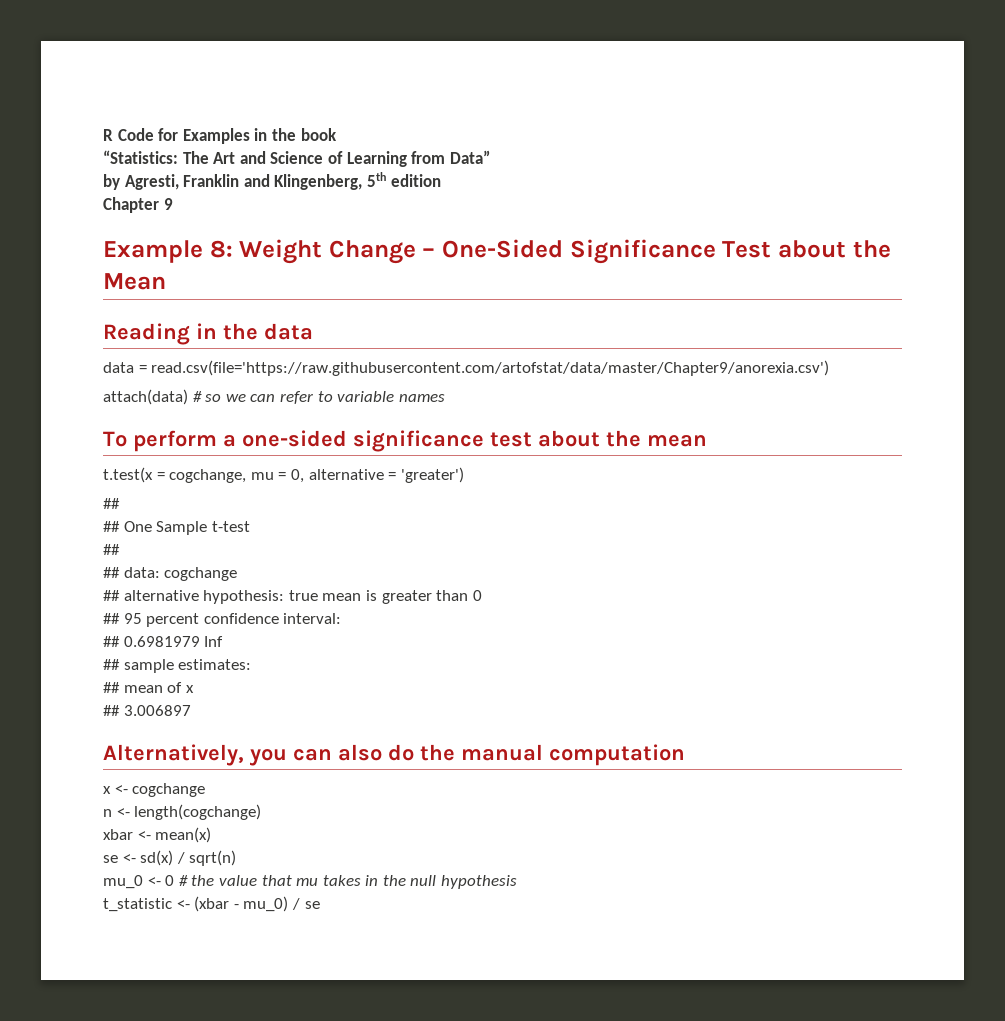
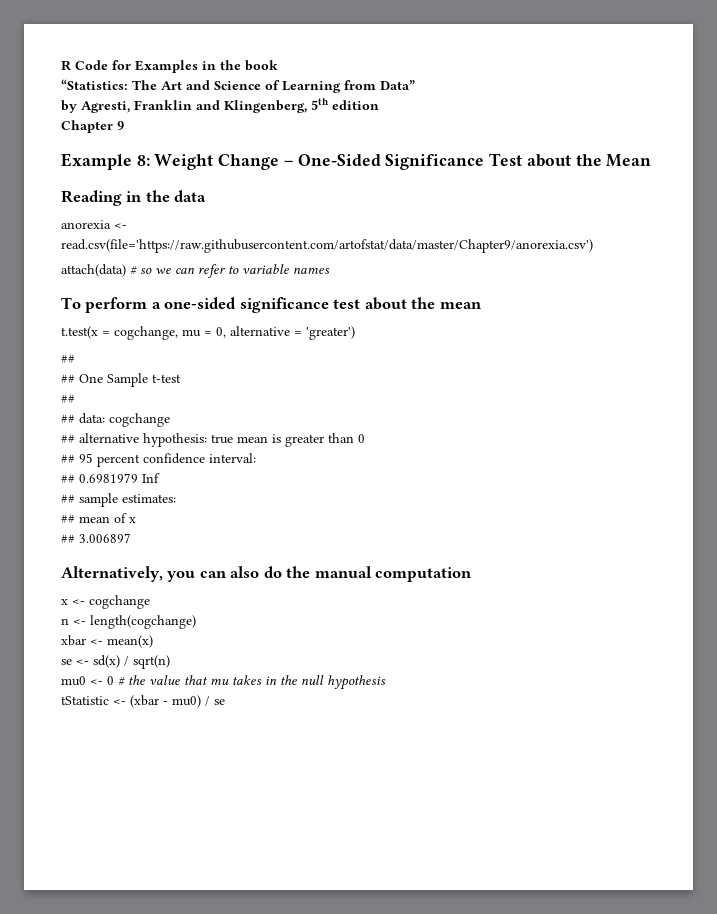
[103,362,147,373] data = -> [61,220,127,229] anorexia <-
[103,875,143,889] mu_0 -> [61,676,86,686] mu0
[103,898,172,912] t_statistic -> [61,696,109,705] tStatistic
[243,896,289,912] mu_0) -> [172,695,201,708] mu0)

